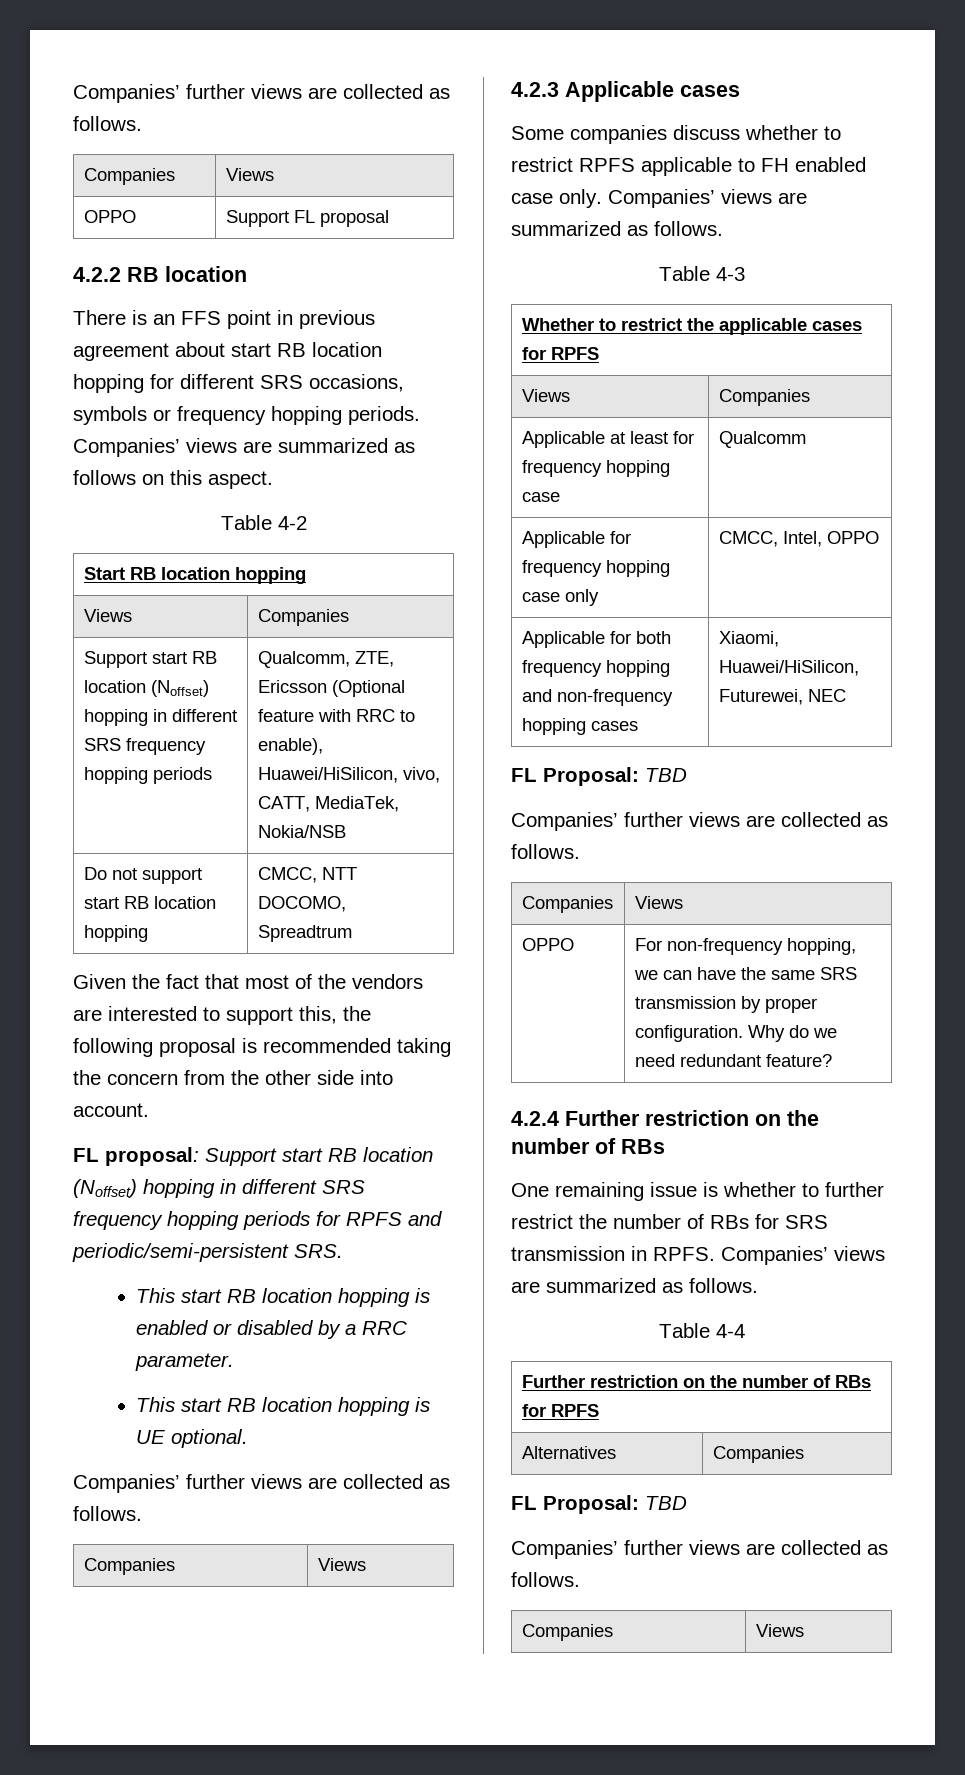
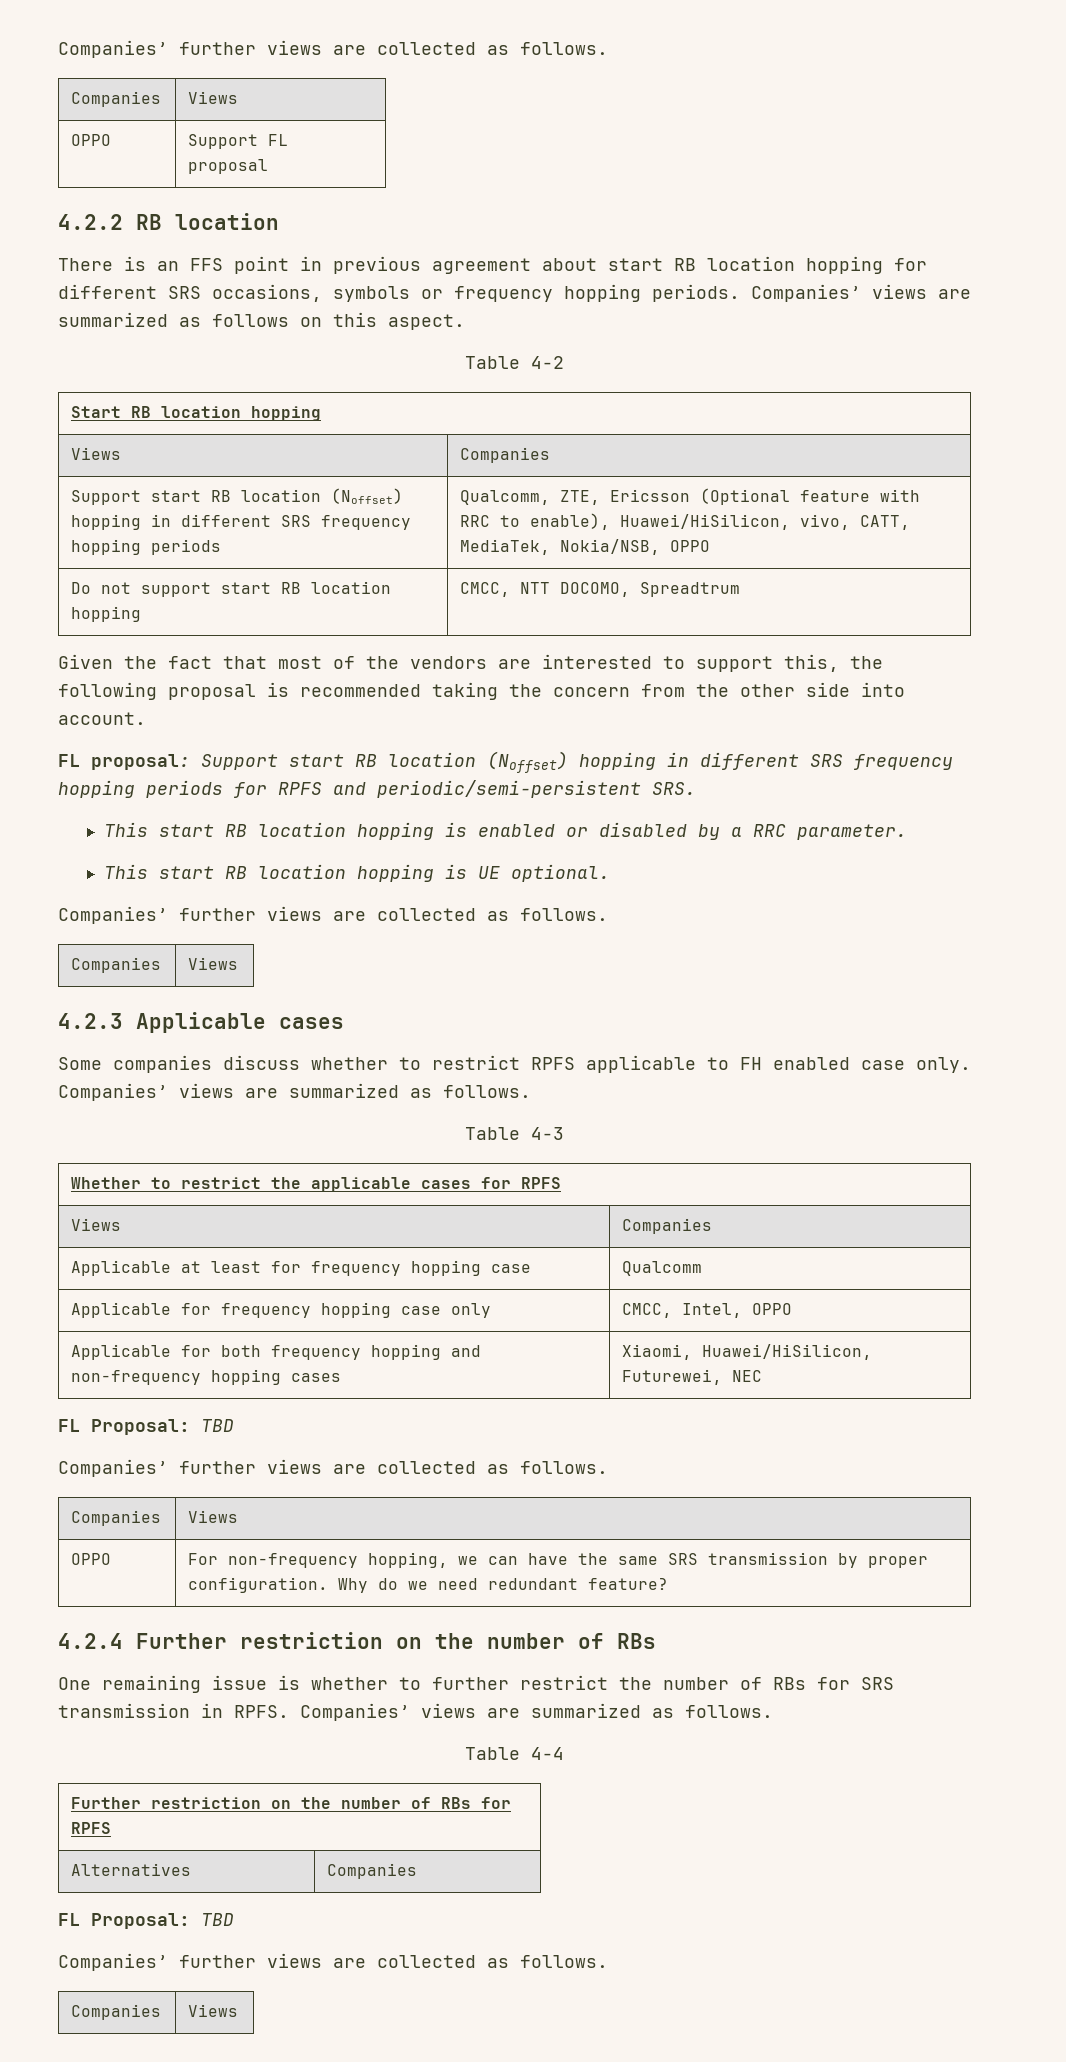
[257,825,346,838] Nokia/NSB -> [560,539,711,555] Nokia/NSB, OPPO

